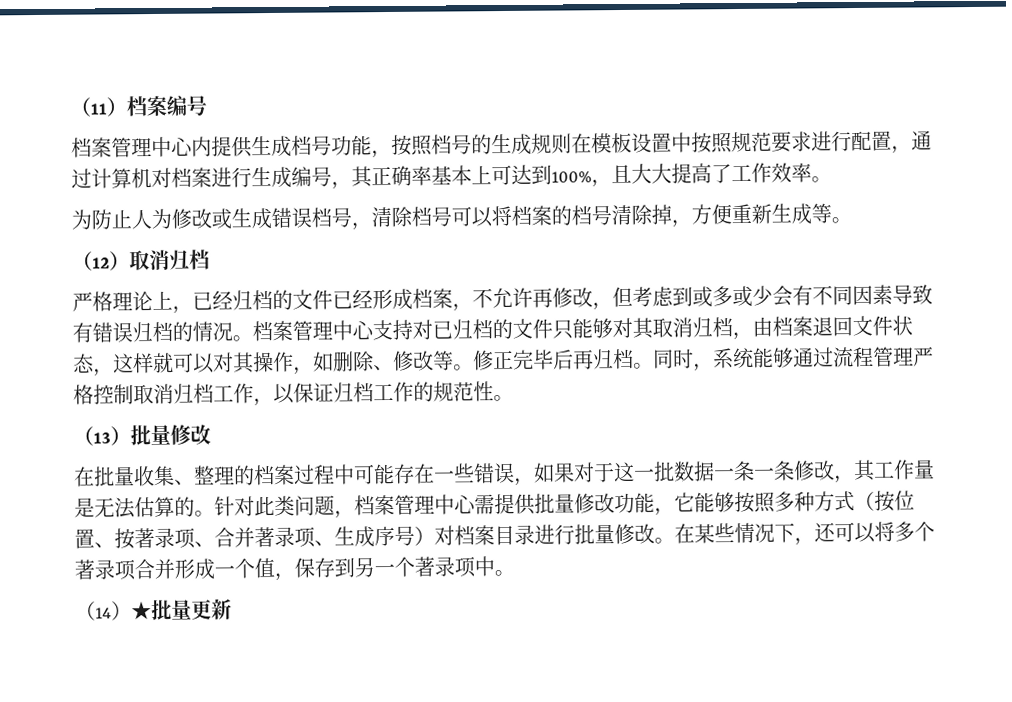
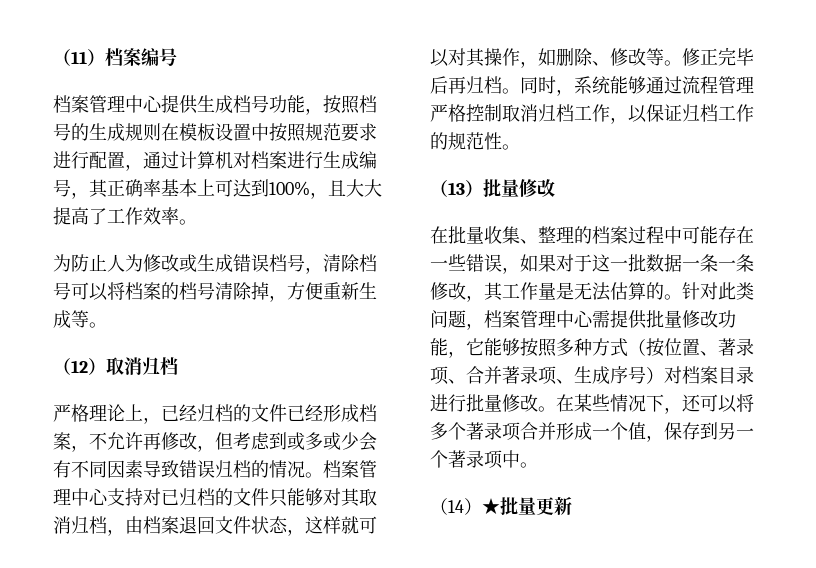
[191,136,212,157] 内 -> (162, 103) none
[72,322,93,343] 有 -> (179, 469) none
[114,528,135,550] 按 -> (718, 353) none

